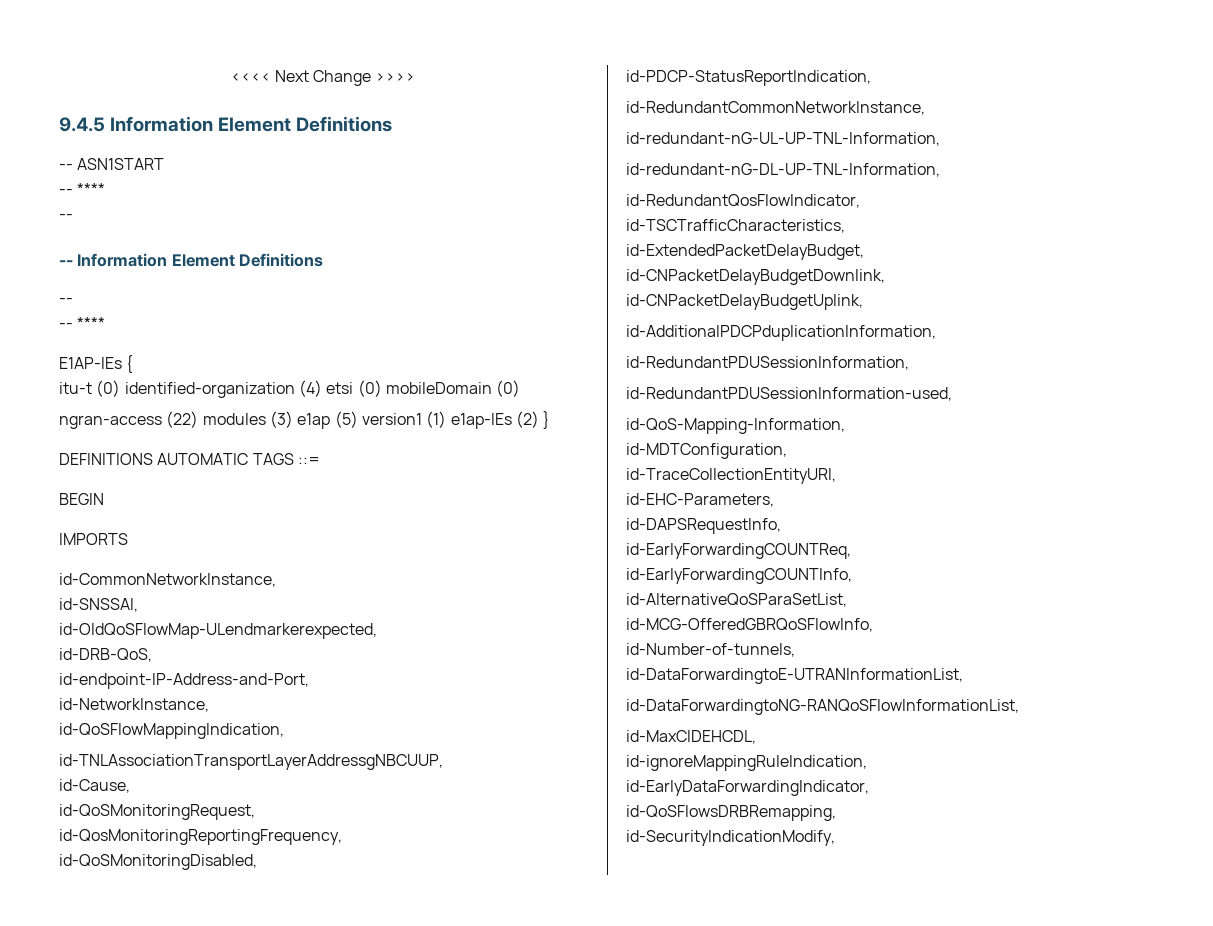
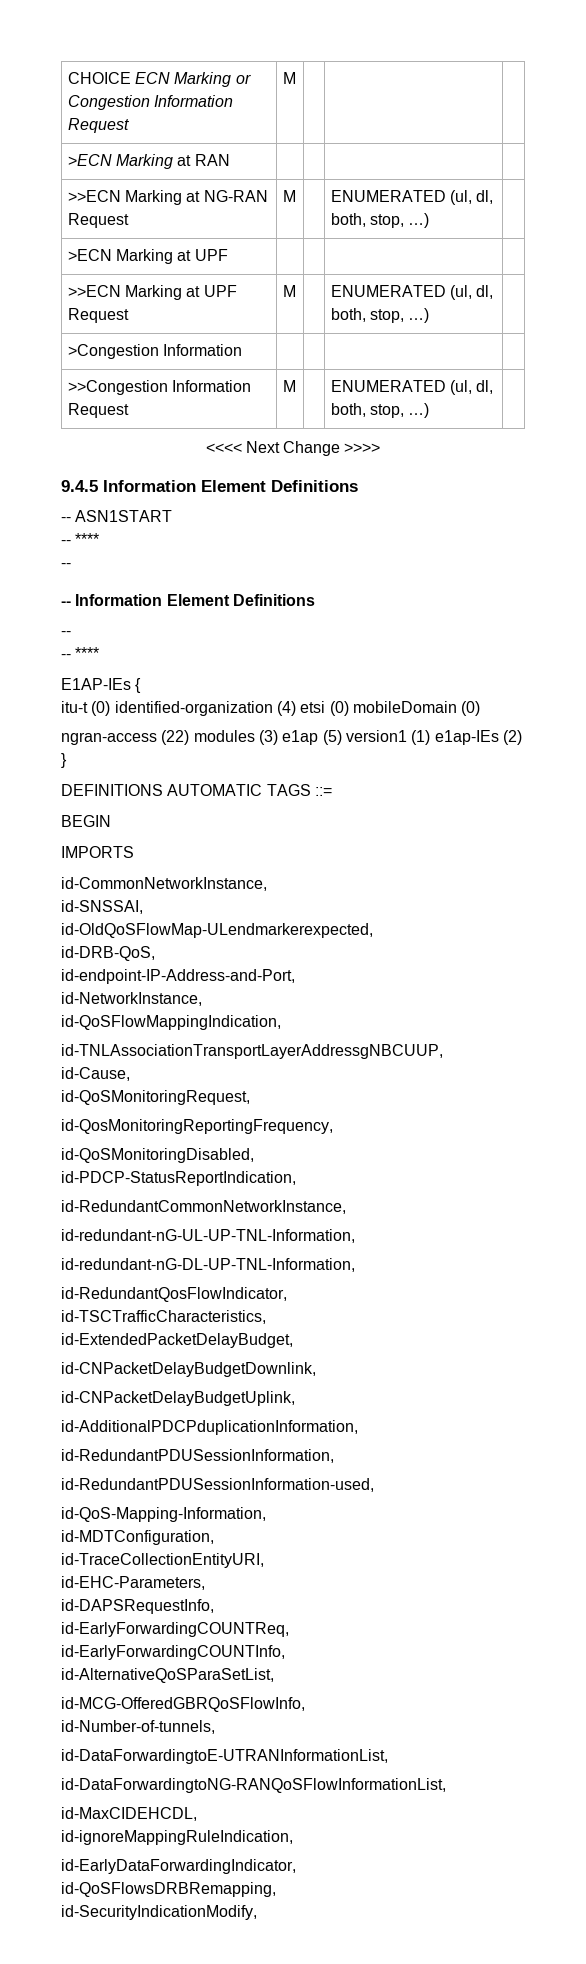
(230, 77) none -> [67,72,251,87] [67,95,233,110] [67,118,129,133] [282,72,296,84] [67,154,230,169] [67,190,268,205] [67,213,129,228] [282,190,296,202] [330,190,494,205] [330,213,430,228] [67,249,228,264] [67,285,237,300] [67,308,129,323] [282,285,296,297] [330,285,494,300] [330,308,430,323] [67,344,242,359] [67,380,251,395] [67,403,129,418] [282,380,296,392] [330,380,494,395] [330,403,430,418] CHOICE ECN Marking or Congestion Information Request | M | | | // >ECN Marking at RAN | | | | // >>ECN Marking at NG-RAN Request | M | | ENUMERATED (ul, dl, both, stop, …) | // >ECN Marking at UPF | | | | // >>ECN Marking at UPF Request | M | | ENUMERATED (ul, dl, both, stop, …) | // >Congestion Information | | | | // >>Congestion Information Request | M | | ENUMERATED (ul, dl, both, stop, …) | //

